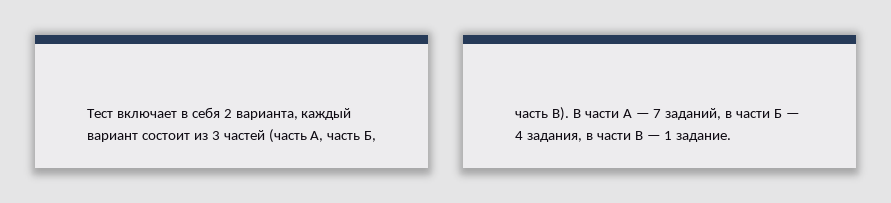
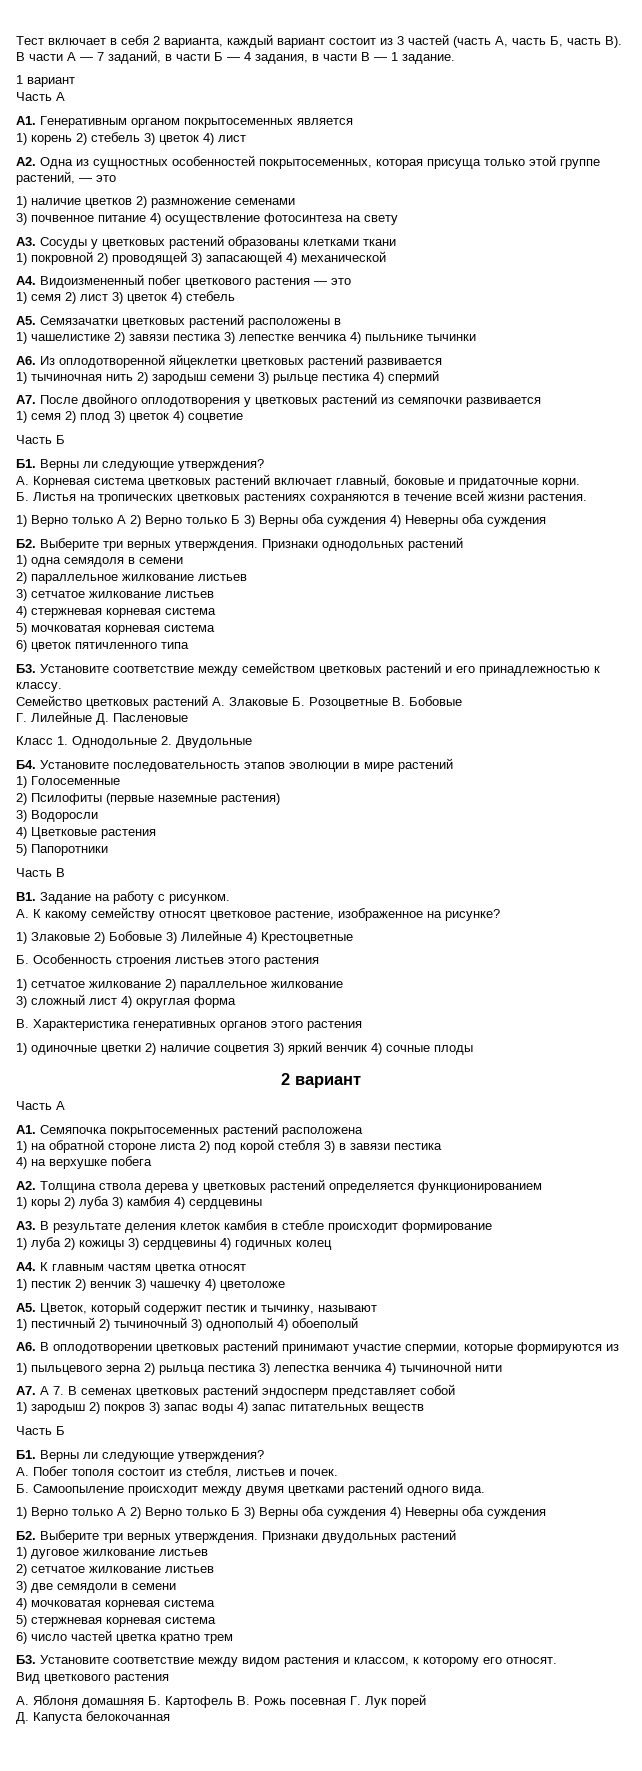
(732, 137) none -> [16,75,75,87] [16,92,65,101] [16,116,353,128] [16,132,246,145] [16,155,600,169] [16,171,116,185] [16,196,295,208] [16,213,398,225] [16,235,396,249] [16,251,386,265] [16,274,351,288] [16,291,235,304] [16,314,341,328] [16,332,476,344] [16,354,442,368] [16,370,439,384] [16,393,541,407] [16,411,243,423] [16,435,65,444] [16,459,264,471] [16,474,580,488] [16,490,587,504] [16,514,546,527] [16,537,463,551] [16,555,183,567] [16,572,247,584] [16,589,214,601] [16,606,216,618] [16,623,215,635] [16,640,189,652] [16,662,600,676] [16,682,62,692] [16,695,462,709] [16,711,188,725] [16,736,252,748] [16,758,453,772] [16,776,120,788] [16,793,280,805] [16,810,98,822] [16,827,156,839] [16,844,108,856] [16,868,65,877] [16,891,230,904] [16,907,500,921] [16,930,353,944] [16,954,319,967] [16,979,343,991] [16,994,236,1008] [16,1019,362,1031] [16,1041,473,1055] [281,1073,361,1088] [16,1101,65,1110] [16,1123,363,1137] [16,1139,442,1153] [16,1156,152,1169] [16,1179,542,1193] [16,1196,262,1209] [16,1220,492,1233] [16,1237,332,1250] [16,1262,246,1274] [16,1279,285,1291] [16,1301,377,1315] [16,1317,358,1331] [16,1340,619,1354] [16,1361,502,1375] [16,1384,455,1398] [16,1402,424,1414] [16,1426,65,1435] [16,1450,264,1462] [16,1466,338,1478] [16,1482,485,1496] [16,1506,546,1519] [16,1529,456,1543] [16,1547,208,1559] [16,1564,214,1576] [16,1581,176,1593] [16,1598,215,1610] [16,1615,216,1627] [16,1630,233,1644] [16,1655,557,1667] [16,1672,169,1684] [16,1694,426,1708] [16,1711,170,1724] // 1 вариант // Часть А // A1. Генеративным органом покрытосеменных является // 1) корень 2) стебель 3) цветок 4) лист // А2. Одна из сущностных особенностей покрытосеменных, которая присуща только этой группе растений, — это // 1) наличие цветков 2) размножение семенами // 3) почвенное питание 4) осуществление фотосинтеза на свету // А3. Сосуды у цветковых растений образованы клетками ткани // 1) покровной 2) проводящей 3) запасающей 4) механической // А4. Видоизмененный побег цветкового растения — это // 1) семя 2) лист 3) цветок 4) стебель // А5. Семязачатки цветковых растений расположены в // 1) чашелистике 2) завязи пестика 3) лепестке венчика 4) пыльнике тычинки // А6. Из оплодотворенной яйцеклетки цветковых растений развивается // 1) тычиночная нить 2) зародыш семени 3) рыльце пестика 4) спермий // А7. После двойного оплодотворения у цветковых растений из семяпочки развивается // 1) семя 2) плод 3) цветок 4) соцветие // Часть Б // Б1. Верны ли следующие утверждения? // А. Корневая система цветковых растений включает главный, боковые и придаточные корни. // Б. Листья на тропических цветковых растениях сохраняются в течение всей жизни растения. // 1) Верно только А 2) Верно только Б 3) Верны оба суждения 4) Неверны оба суждения // Б2. Выберите три верных утверждения. Признаки однодольных растений // 1) одна семядоля в семени // 2) параллельное жилкование листьев // 3) сетчатое жилкование листьев // 4) стержневая корневая система // 5) мочковатая корневая система // 6) цветок пятичленного типа // Б3. Установите соответствие между семейством цветковых растений и его принадлежностью к классу. // Семейство цветковых растений А. Злаковые Б. Розоцветные В. Бобовые // Г. Лилейные Д. Пасленовые // Класс 1. Однодольные 2. Двудольные // Б4. Установите последовательность этапов эволюции в мире растений // 1) Голосеменные // 2) Псилофиты (первые наземные растения) // 3) Водоросли // 4) Цветковые растения // 5) Папоротники // Часть В // B1. Задание на работу с рисунком. // А. К какому семейству относят цветковое растение, изображенное на рисунке? // 1) Злаковые 2) Бобовые 3) Лилейные 4) Крестоцветные // Б. Особенность строения листьев этого растения // 1) сетчатое жилкование 2) параллельное жилкование // 3) сложный лист 4) округлая форма // В. Характеристика генеративных органов этого растения // 1) одиночные цветки 2) наличие соцветия 3) яркий венчик 4) сочные плоды // 2 вариант // Часть А // A1. Семяпочка покрытосеменных растений расположена // 1) на обратной стороне листа 2) под корой стебля 3) в завязи пестика // 4) на верхушке побега // А2. Толщина ствола дерева у цветковых растений определяется функционированием // 1) коры 2) луба 3) камбия 4) сердцевины // А3. В результате деления клеток камбия в стебле происходит формирование // 1) луба 2) кожицы 3) сердцевины 4) годичных колец // А4. К главным частям цветка относят // 1) пестик 2) венчик 3) чашечку 4) цветоложе // А5. Цветок, который содержит пестик и тычинку, называют // 1) пестичный 2) тычиночный 3) однополый 4) обоеполый // А6. В оплодотворении цветковых растений принимают участие спермии, которые формируются из // 1) пыльцевого зерна 2) рыльца пестика 3) лепестка венчика 4) тычиночной нити // А7. А 7. В семенах цветковых растений эндосперм представляет собой // 1) зародыш 2) покров 3) запас воды 4) запас питательных веществ // Часть Б // Б1. Верны ли следующие утверждения? // А. Побег тополя состоит из стебля, листьев и почек. // Б. Самоопыление происходит между двумя цветками растений одного вида. // 1) Верно только А 2) Верно только Б 3) Верны оба суждения 4) Неверны оба суждения // Б2. Выберите три верных утверждения. Признаки двудольных растений // 1) дуговое жилкование листьев // 2) сетчатое жилкование листьев // 3) две семядоли в семени // 4) мочковатая корневая система // 5) стержневая корневая система // 6) число частей цветка кратно трем // Б3. Установите соответствие между видом растения и классом, к которому его относят. // Вид цветкового растения // А. Яблоня домашняя Б. Картофель В. Рожь посевная Г. Лук порей // Д. Капуста белокочанная

